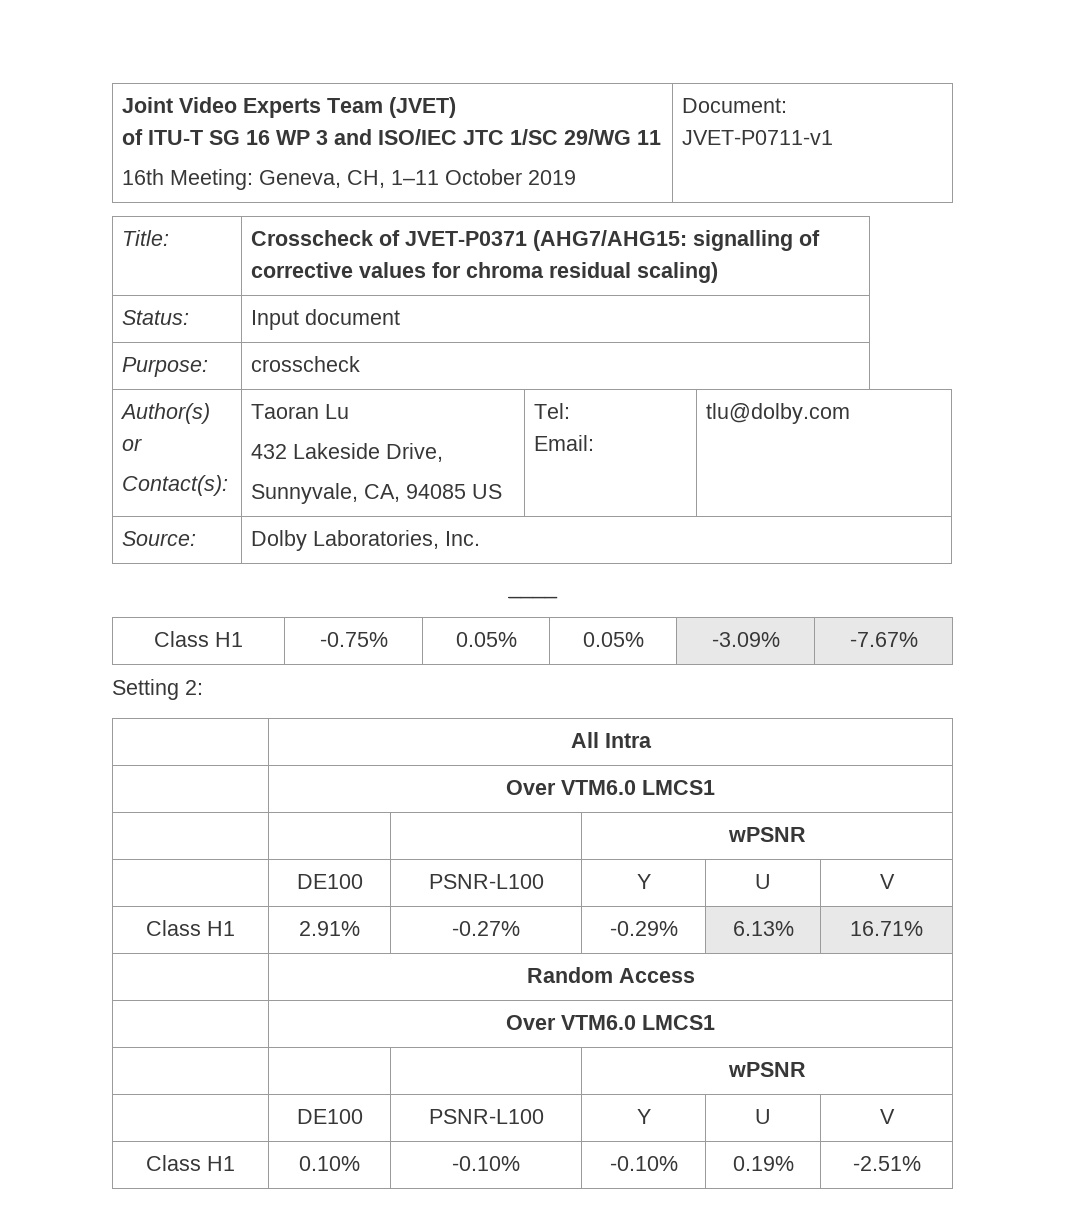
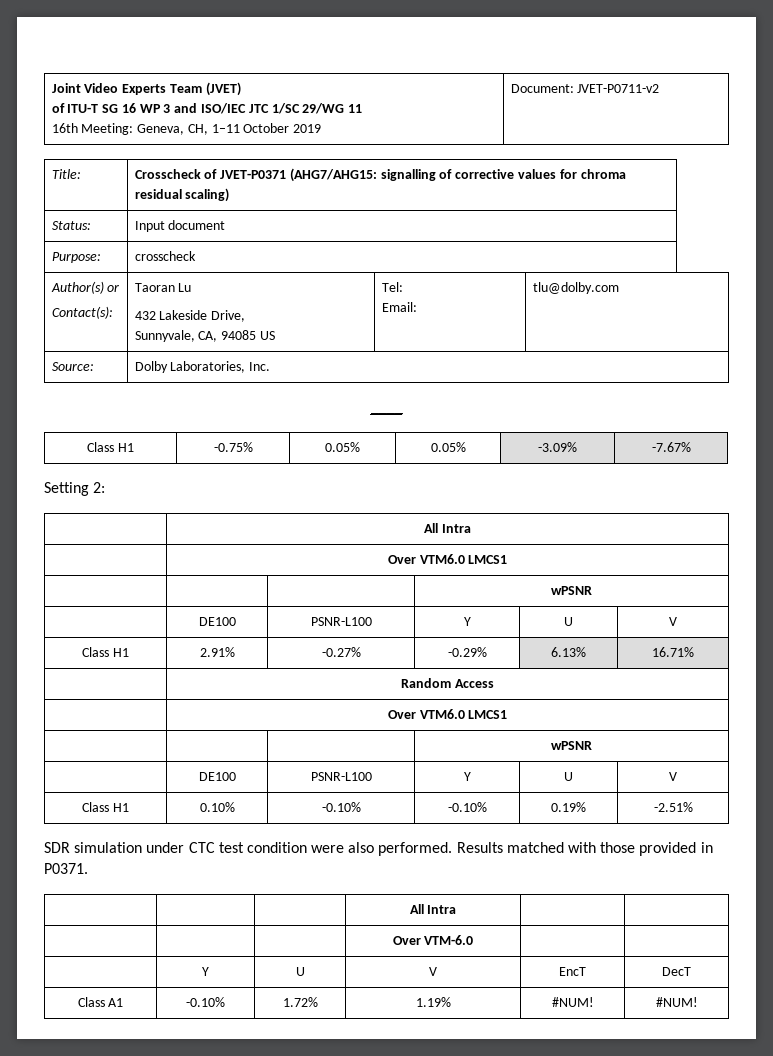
[681,130,833,145] JVET-P0711-v1 -> [577,84,660,93] JVET-P0711-v2
(921, 1163) none -> [44,842,713,856] [44,863,88,874] [409,904,457,914] [392,935,474,945] [202,967,209,976] [295,967,305,976] [429,967,437,976] [559,967,586,976] [662,967,691,976] [77,997,124,1007] [186,997,225,1007] [282,997,318,1007] [415,997,451,1007] [551,997,594,1007] [655,997,698,1007] // SDR simulation under CTC test condition were also performed. Results matched with those provided in P0371. // | | | All Intra | | // | | | Over VTM-6.0 | | // | Y | U | V | EncT | DecT // Class A1 | -0.10% | 1.72% | 1.19% | #NUM! | #NUM!

